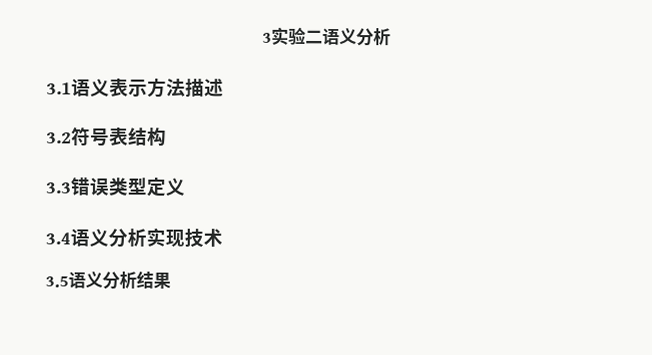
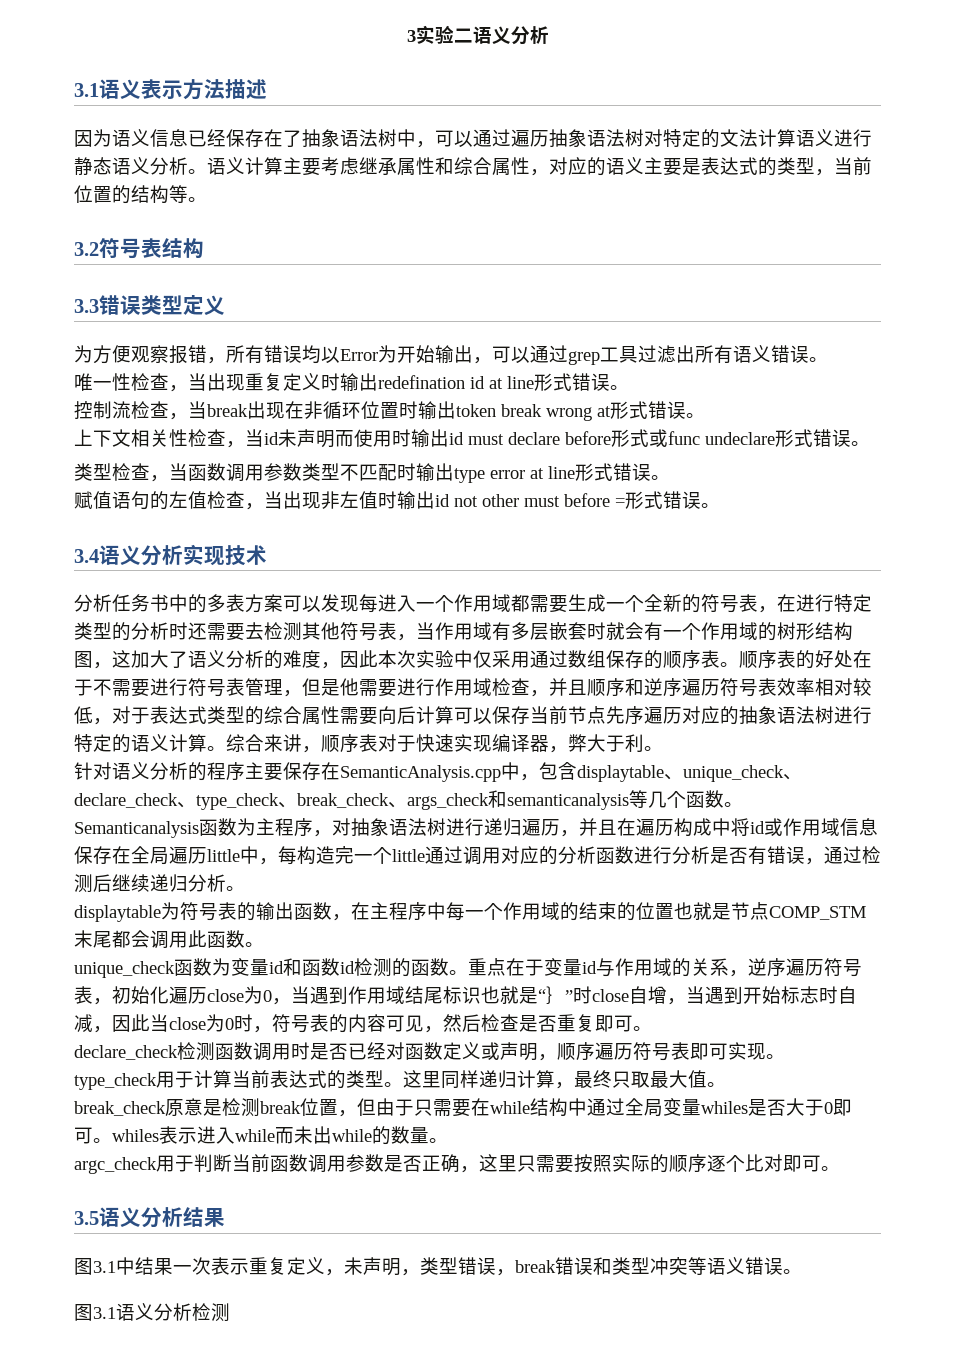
(224, 87) none -> [74,129,872,148] [74,157,872,176] [74,185,207,204] // 因为语义信息已经保存在了抽象语法树中，可以通过遍历抽象语法树对特定的文法计算语义进行静态语义分析。语义计算主要考虑继承属性和综合属性，对应的语义主要是表达式的类型，当前位置的结构等。
(185, 186) none -> [74,345,828,365] [74,373,629,392] [74,401,705,421] [74,429,870,448] [74,463,670,483] [74,491,720,510] // 为方便观察报错，所有错误均以Error为开始输出，可以通过grep工具过滤出所有语义错误。 // 唯一性检查，当出现重复定义时输出redefination id at line形式错误。 // 控制流检查，当break出现在非循环位置时输出token break wrong at形式错误。 // 上下文相关性检查，当id未声明而使用时输出id must declare before形式或func undeclare形式错误。 // 类型检查，当函数调用参数类型不匹配时输出type error at line形式错误。 // 赋值语句的左值检查，当出现非左值时输出id not other must before =形式错误。
[45,270,171,290] 3.5语义分析结果 -> [74,594,872,613] [74,622,853,641] [74,650,872,669] [74,678,872,697] [74,706,872,725] [74,734,663,753] [74,762,802,782] [74,790,743,810] [74,818,878,838] [74,846,881,865] [74,874,245,893] [74,902,866,922] [74,930,264,949] [74,958,862,978] [74,986,857,1005] [74,1014,652,1033] [74,1042,785,1061] [74,1070,726,1090] [74,1098,852,1117] [74,1126,448,1145] [74,1154,840,1174] [74,1207,225,1228] [74,1257,802,1276] [74,1303,230,1322] 分析任务书中的多表方案可以发现每进入一个作用域都需要生成一个全新的符号表，在进行特定类型的分析时还需要去检测其他符号表，当作用域有多层嵌套时就会有一个作用域的树形结构图，这加大了语义分析的难度，因此本次实验中仅采用通过数组保存的顺序表。顺序表的好处在于不需要进行符号表管理，但是他需要进行作用域检查，并且顺序和逆序遍历符号表效率相对较低，对于表达式类型的综合属性需要向后计算可以保存当前节点先序遍历对应的抽象语法树进行特定的语义计算。综合来讲，顺序表对于快速实现编译器，弊大于利。 // 针对语义分析的程序主要保存在SemanticAnalysis.cpp中，包含displaytable、unique_check、declare_check、type_check、break_check、args_check和semanticanalysis等几个函数。 // Semanticanalysis函数为主程序，对抽象语法树进行递归遍历，并且在遍历构成中将id或作用域信息保存在全局遍历little中，每构造完一个little通过调用对应的分析函数进行分析是否有错误，通过检测后继续递归分析。 // displaytable为符号表的输出函数，在主程序中每一个作用域的结束的位置也就是节点COMP_STM末尾都会调用此函数。 // unique_check函数为变量id和函数id检测的函数。重点在于变量id与作用域的关系，逆序遍历符号表，初始化遍历close为0，当遇到作用域结尾标识也就是“｝”时close自增，当遇到开始标志时自减，因此当close为0时，符号表的内容可见，然后检查是否重复即可。 // declare_check检测函数调用时是否已经对函数定义或声明，顺序遍历符号表即可实现。 // type_check用于计算当前表达式的类型。这里同样递归计算，最终只取最大值。 // break_check原意是检测break位置，但由于只需要在while结构中通过全局变量whiles是否大于0即可。whiles表示进入while而未出while的数量。 // argc_check用于判断当前函数调用参数是否正确，这里只需要按照实际的顺序逐个比对即可。 // 3.5语义分析结果 // 图3.1中结果一次表示重复定义，未声明，类型错误，break错误和类型冲突等语义错误。 // 图3.1语义分析检测

